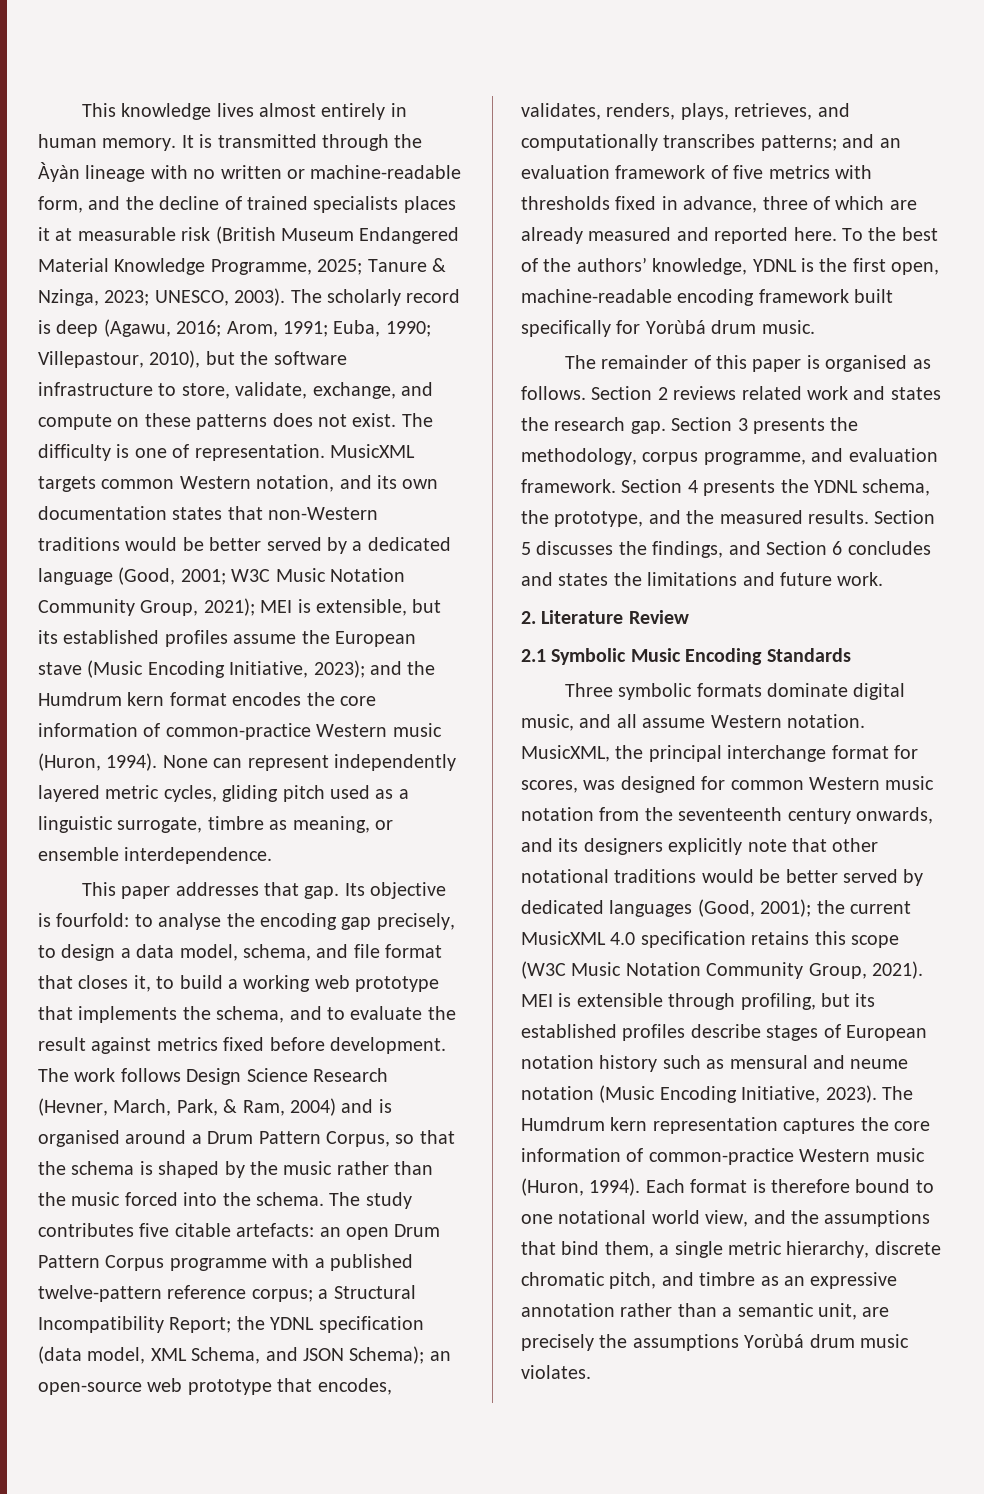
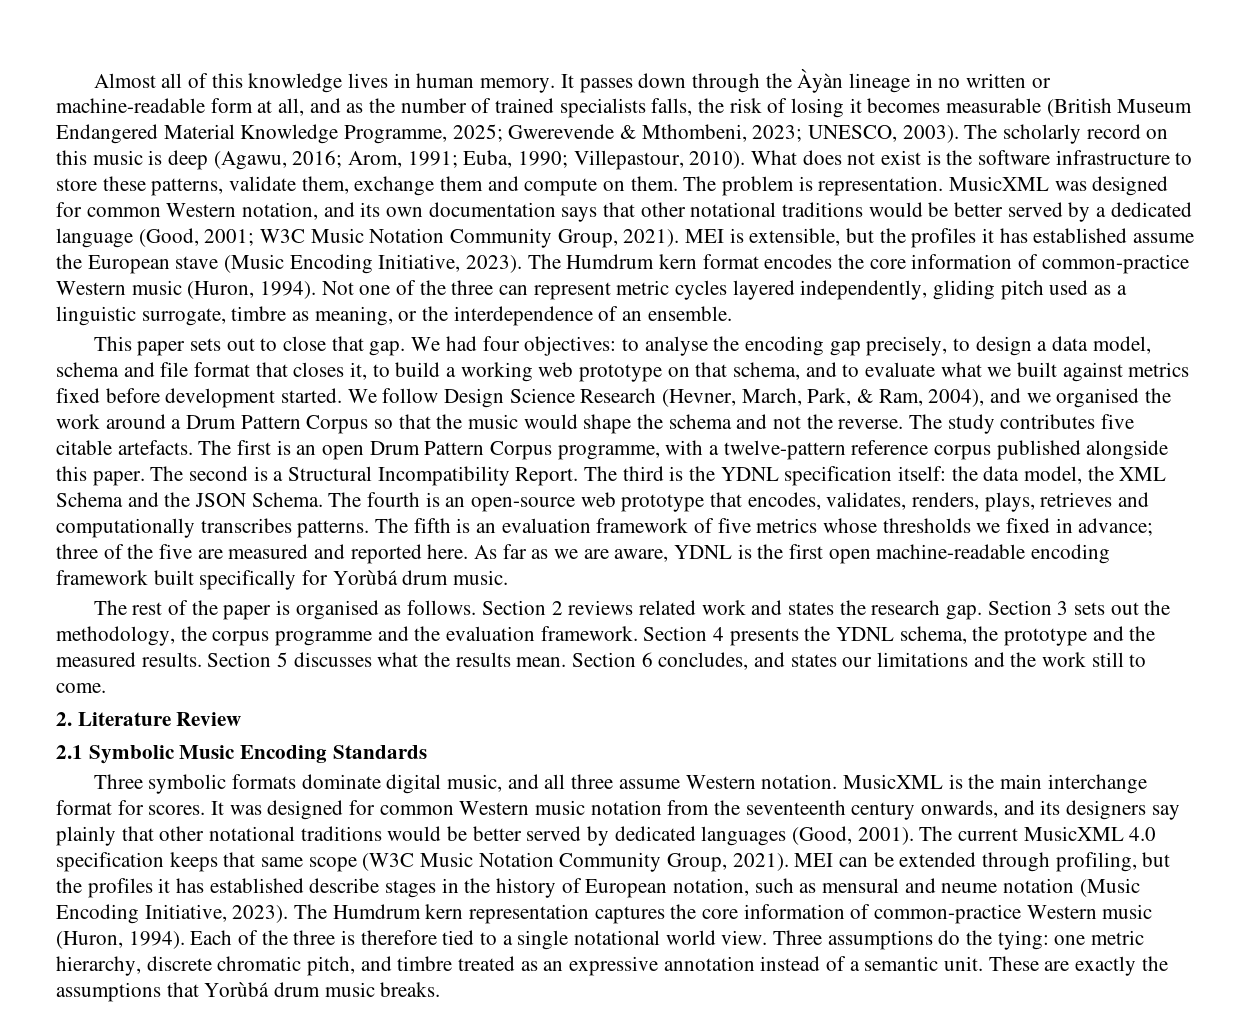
[81,103,386,120] This knowledge lives almost entirely -> [93,73,389,93] Almost all of this knowledge lives
[199,134,317,148] is transmitted -> [579,73,687,93] passes down
[150,165,188,179] with -> [915,73,933,88] in
[38,196,456,213] [38,227,211,241] form, and the decline of trained specialists places it at measurable risk -> [210,98,1042,118] form at all, and as the number of trained specialists falls, the risk of losing it becomes measurable
[367,258,446,272] [38,289,99,306] Tanure & Nzinga, -> [508,124,747,142] Gwerevende & Mthombeni,
(461, 296) none -> [1146,129,1169,139] [56,150,143,165] on this music
[149,350,347,368] [38,382,433,399] [38,413,433,430] [38,444,415,461] [38,476,96,492] 2010), but the software infrastructure to store, validate, exchange, and compute on these patterns does not exist. The difficulty is one of representation. MusicXML targets -> [689,150,1193,169] [56,176,1169,196] [56,202,82,217] 2010). What does not exist is the software infrastructure to store these patterns, validate them, exchange them and compute on them. The problem is representation. MusicXML was designed for
[172,506,379,520] states that non-Western -> [561,202,777,222] says that other notational
[203,598,255,616] 2021); -> [623,229,680,247] 2021).
[38,630,228,647] its established profiles -> [879,228,1128,248] the profiles it has established
[313,660,436,678] 2023); and the -> [466,254,561,273] 2023). The
[162,754,456,771] [38,785,217,802] None can represent independently layered metric cycles, -> [321,280,928,300] Not one of the three can represent metric cycles layered independently,
[38,847,273,864] [81,882,447,899] [38,913,130,927] ensemble interdependence. // This paper addresses that gap. Its objective is fourfold: -> [422,306,732,326] [93,336,617,356] the interdependence of an ensemble. // This paper sets out to close that gap. We had four objectives:
[243,944,311,961] schema, -> [56,362,119,377] schema
[38,1006,211,1023] that implements the -> [667,362,728,377] on that
[427,1006,456,1020] [38,1037,86,1051] the result -> [940,362,1058,377] what we built
[330,1037,446,1054] [38,1068,181,1082] development. The work follows -> [165,388,439,408] development started. We follow
[290,1098,392,1116] [38,1130,120,1147] 2004) and is organised -> [928,388,1172,408] [56,414,100,429] 2004), and we organised the work
[326,1131,390,1147] Corpus, -> [306,415,369,434] Corpus
[71,1161,434,1178] [38,1192,324,1206] schema is shaped by the music rather than the music forced into the schema. -> [468,414,904,434] music would shape the schema and not the reverse.
[236,1223,315,1237] artefacts: -> [117,440,291,455] artefacts. The first is
[169,1258,267,1271] programme -> [557,445,660,460] programme,
[330,1254,413,1271] published -> (720, 450) none
[251,1285,416,1302] [38,1316,424,1333] [38,1346,425,1364] corpus; a Structural Incompatibility Report; the YDNL specification (data model, XML Schema, and JSON Schema); -> [934,440,1169,460] [56,466,1167,486] [56,492,440,507] corpus published alongside this paper. The second is a Structural Incompatibility Report. The third is the YDNL specification itself: the data model, the XML Schema and the JSON Schema. The fourth is
[734,103,813,120] retrieves, -> [1040,492,1113,507] retrieves
[760,134,875,151] patterns; and -> [297,518,471,538] patterns. The fifth is
[835,165,872,179] [521,196,610,210] with thresholds -> [823,518,1001,533] whose thresholds we
[683,196,758,213] advance, -> [1078,518,1154,536] advance;
[835,196,917,210] [521,227,583,244] which are already -> [127,544,223,559] the five are
[842,227,938,241] [521,257,748,275] To the best of the authors’ knowledge, -> [474,544,669,562] As far as we are aware,
[891,262,940,275] open, -> [828,549,871,564] open
[601,355,748,369] remainder of this -> [132,600,218,615] rest of the
[753,417,859,434] [521,448,844,465] presents the methodology, corpus programme, and -> [1073,600,1171,615] [56,626,441,646] sets out the methodology, the corpus programme and the
[554,511,644,527] prototype, -> [1004,628,1088,646] prototype
[618,541,761,558] the findings, and -> [377,652,567,667] what the results mean.
[847,541,931,555] [521,572,642,586] concludes and states the -> [658,652,873,670] concludes, and states our
[780,572,884,586] future work. -> [1010,652,1147,667] [56,683,106,693] the work still to come.
(637, 721) none -> [571,774,614,789] three
[521,745,722,762] MusicXML, the principal -> [842,774,1042,789] MusicXML is the main
[521,780,578,793] scores, -> [148,801,225,815] scores. It
[668,838,787,855] explicitly note -> [1151,805,1180,820] [56,826,116,846] say plainly
[760,899,845,917] 2001); the -> [857,826,953,845] 2001). The
[751,931,846,945] retains this -> [169,852,304,872] keeps that same
[558,993,876,1010] [521,1024,927,1041] [521,1055,658,1072] is extensible through profiling, but its established profiles describe stages of European notation history -> [839,852,1171,872] [56,878,750,898] can be extended through profiling, but the profiles it has established describe stages in the history of European notation,
[690,1179,934,1193] [521,1210,931,1227] [521,1241,723,1258] format is therefore bound to one notational world view, and the assumptions that bind them, a single -> [238,930,1086,950] of the three is therefore tied to a single notational world view. Three assumptions do the tying: one
(756, 1279) none -> [458,956,516,971] treated
[620,1303,890,1320] [521,1334,739,1351] rather than a semantic unit, are precisely the assumptions -> [760,956,1168,976] [56,982,199,1002] instead of a semantic unit. These are exactly the assumptions that
[521,1365,591,1379] violates. -> [380,982,441,997] breaks.

